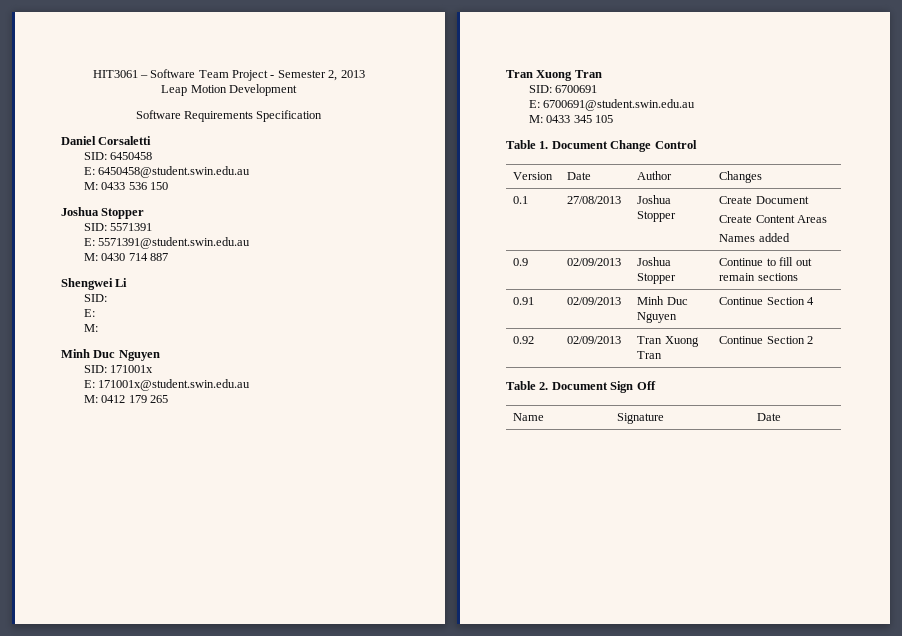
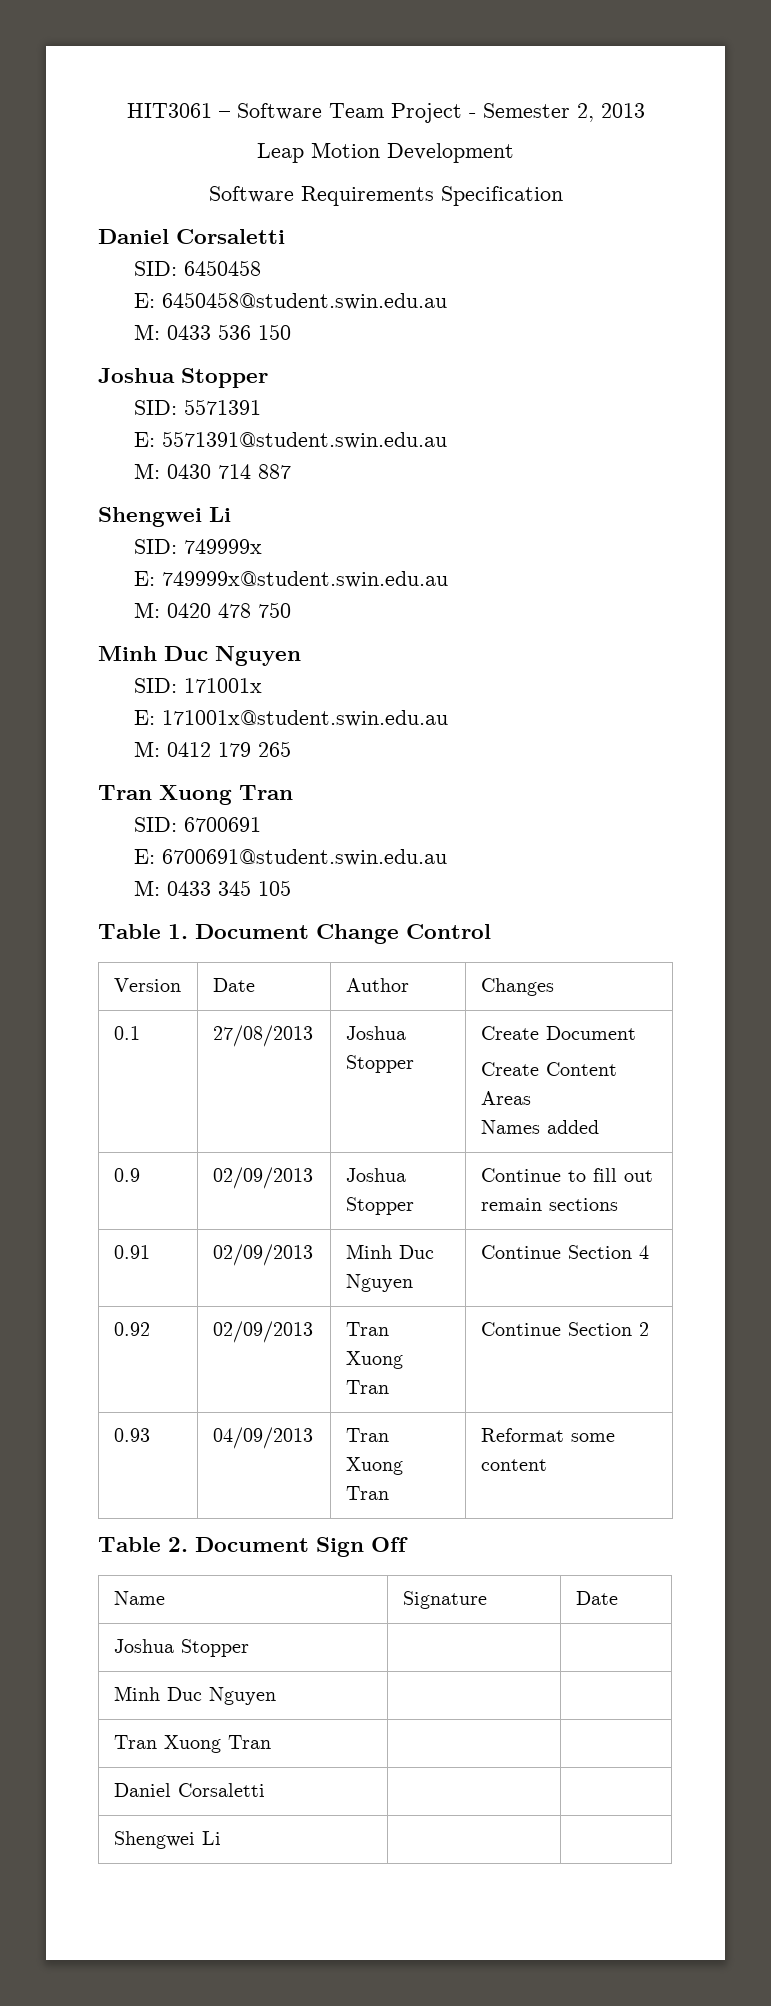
[84,309,96,317] [84,324,99,332] // E: // M: -> [183,539,262,554] [133,571,448,588] [133,602,291,618] 749999x // E: 749999x@student.swin.edu.au // M: 0420 478 750
(814, 340) none -> [113,1428,150,1442] [212,1427,313,1449] [345,1428,389,1442] [345,1457,403,1475] [345,1486,389,1500] [480,1428,615,1442] [480,1459,547,1471] // 0.93 | 04/09/2013 | Tran Xuong Tran | Reformat some content
(782, 417) none -> [113,1639,249,1657] [113,1686,276,1705] [113,1735,271,1753] [113,1783,265,1797] [113,1831,221,1849] // Joshua Stopper | | // Minh Duc Nguyen | | // Tran Xuong Tran | | // Daniel Corsaletti | | // Shengwei Li | |

